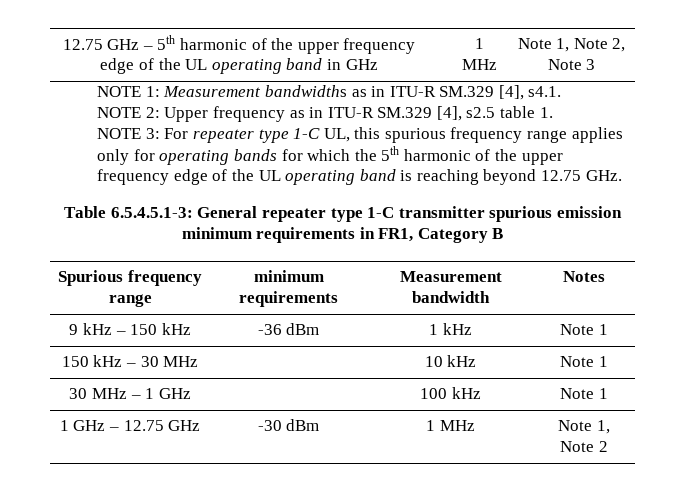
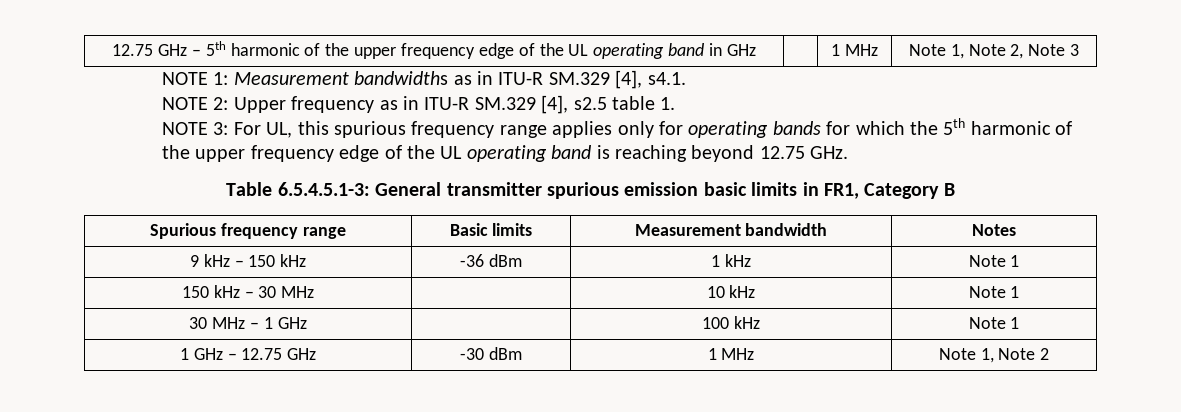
[192,128,321,143] repeater type 1-C -> (261, 128) none
[261,207,395,222] repeater type 1-C -> (442, 189) none
[181,227,356,243] minimum requirements -> [703,182,798,196] basic limits
[253,270,324,282] [239,291,338,307] minimum requirements -> [449,223,533,236] Basic limits

